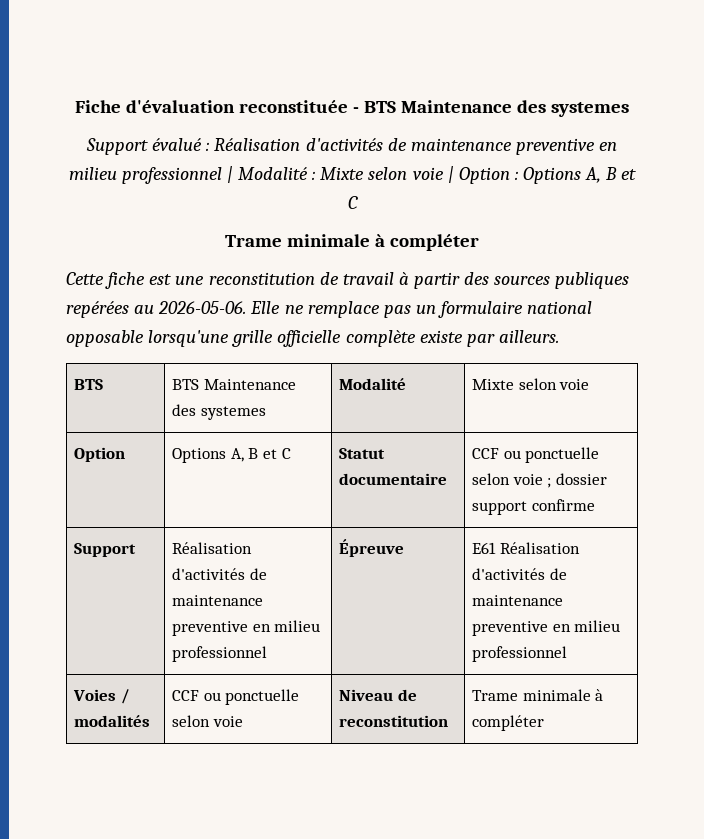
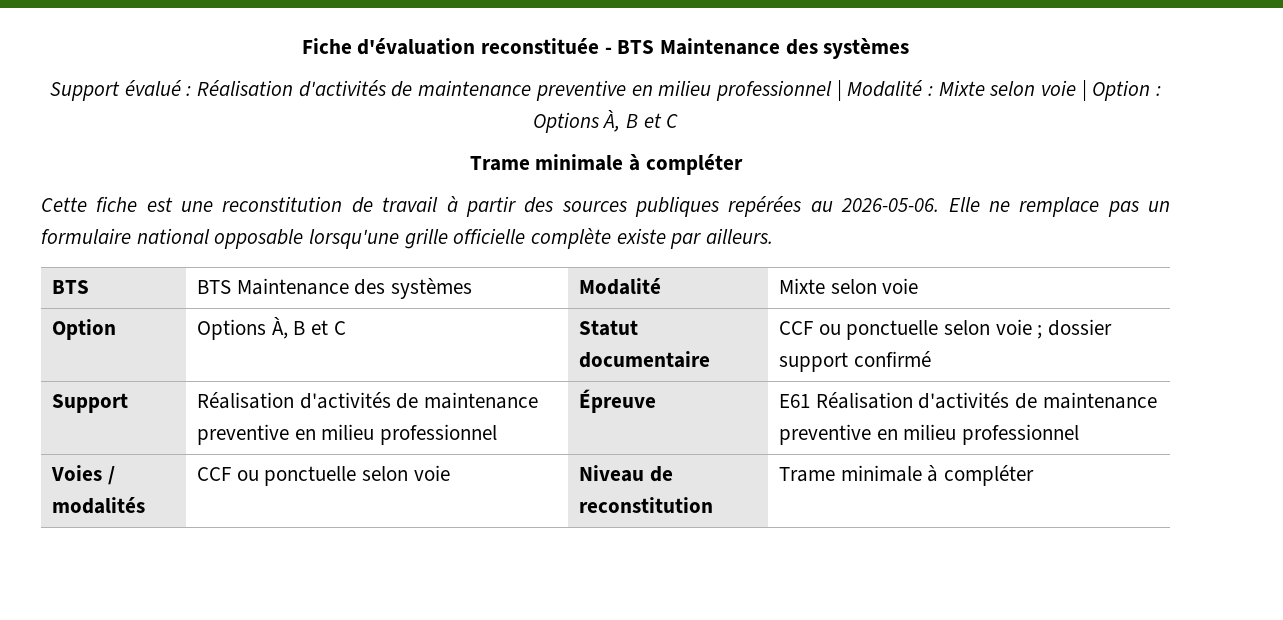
[551,102,630,117] systemes -> [823,38,910,59] systèmes
[585,167,602,183] A, -> [602,110,621,132] À,
[200,406,266,420] systemes -> [390,278,472,299] systèmes
[230,448,244,462] A, -> [271,317,288,339] À,
[531,499,595,511] confirme -> [853,351,931,367] confirmé

